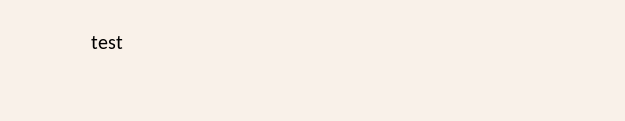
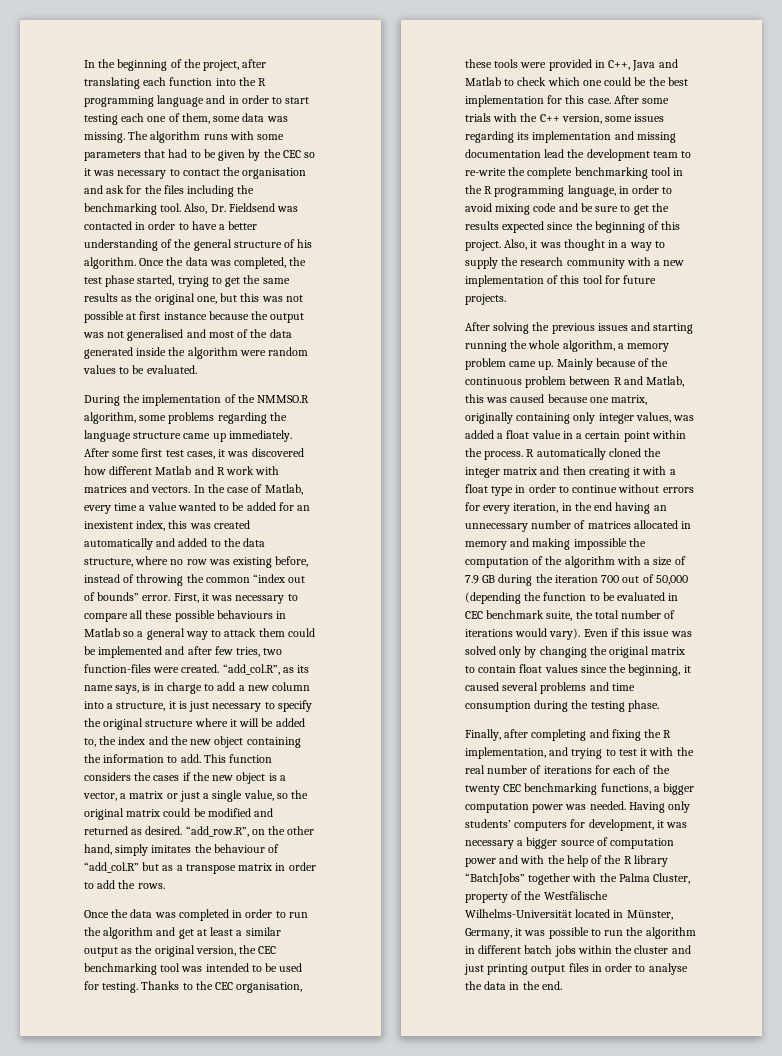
[91,36,123,49] test -> [84,59,267,71] [84,77,267,89] [84,95,310,107] [84,113,288,125] [84,131,285,143] [84,149,316,161] [84,167,307,179] [84,185,255,197] [84,203,299,215] [84,221,258,230] [84,239,313,251] [84,257,307,269] [84,275,290,287] [84,293,303,305] [84,311,305,323] [83,329,292,341] [84,347,309,359] [83,365,197,374] [84,394,310,406] [84,412,287,424] [84,430,292,442] [84,448,304,459] [84,466,280,475] [84,484,303,495] [84,502,311,514] [84,520,250,531] [84,538,266,550] [84,556,309,568] [84,574,306,586] [84,592,298,604] [84,610,287,622] [84,628,315,640] [84,646,283,658] [84,664,310,675] [84,682,311,694] [84,700,312,712] [84,718,305,730] [84,736,301,748] [84,754,273,763] [84,772,286,784] [83,790,309,802] [84,808,274,820] [84,826,315,837] [84,844,280,856] [84,862,316,874] [84,880,165,889] [84,909,308,921] [84,927,281,939] [84,945,277,957] [84,963,303,975] [84,981,303,993] [465,59,678,71] [465,77,688,86] [465,95,670,107] [465,113,665,124] [465,131,676,143] [465,149,692,161] [465,167,684,179] [465,185,673,197] [465,203,669,215] [465,221,681,233] [465,239,665,251] [465,257,685,269] [465,275,657,287] [465,294,506,305] [465,322,694,334] [465,340,670,352] [465,358,669,370] [465,376,685,388] [465,394,648,405] [465,412,695,424] [465,430,686,442] [465,448,662,460] [465,466,676,478] [465,484,694,496] [465,502,667,514] [465,520,692,532] [465,538,646,550] [465,556,686,568] [465,574,688,586] [465,592,679,604] [465,610,676,621] [465,628,692,640] [465,646,686,658] [465,664,691,676] [465,682,635,694] [465,700,659,712] [465,729,672,741] [465,747,694,759] [465,765,670,774] [465,783,695,795] [465,801,691,813] [465,819,688,831] [465,837,675,849] [465,855,668,867] [465,873,691,885] [465,891,608,903] [465,909,673,920] [465,927,696,939] [465,945,691,957] [464,963,688,975] [465,981,562,990] In the beginning of the project, after translating each function into the R programming language and in order to start testing each one of them, some data was missing. The algorithm runs with some parameters that had to be given by the CEC so it was necessary to contact the organisation and ask for the files including the benchmarking tool. Also, Dr. Fieldsend was contacted in order to have a better understanding of the general structure of his algorithm. Once the data was completed, the test phase started, trying to get the same results as the original one, but this was not possible at first instance because the output was not generalised and most of the data generated inside the algorithm were random values to be evaluated. // During the implementation of the NMMSO.R algorithm, some problems regarding the language structure came up immediately. After some first test cases, it was discovered how different Matlab and R work with matrices and vectors. In the case of Matlab, every time a value wanted to be added for an inexistent index, this was created automatically and added to the data structure, where no row was existing before, instead of throwing the common “index out of bounds” error. First, it was necessary to compare all these possible behaviours in Matlab so a general way to attack them could be implemented and after few tries, two function-files were created. “add_col.R”, as its name says, is in charge to add a new column into a structure, it is just necessary to specify the original structure where it will be added to, the index and the new object containing the information to add. This function considers the cases if the new object is a vector, a matrix or just a single value, so the original matrix could be modified and returned as desired. “add_row.R”, on the other hand, simply imitates the behaviour of “add_col.R” but as a transpose matrix in order to add the rows. // Once the data was completed in order to run the algorithm and get at least a similar output as the original version, the CEC benchmarking tool was intended to be used for testing. Thanks to the CEC organisation, these tools were provided in C++, Java and Matlab to check which one could be the best implementation for this case. After some trials with the C++ version, some issues regarding its implementation and missing documentation lead the development team to re-write the complete benchmarking tool in the R programming language, in order to avoid mixing code and be sure to get the results expected since the beginning of this project. Also, it was thought in a way to supply the research community with a new implementation of this tool for future projects. // After solving the previous issues and starting running the whole algorithm, a memory problem came up. Mainly because of the continuous problem between R and Matlab, this was caused because one matrix, originally containing only integer values, was added a float value in a certain point within the process. R automatically cloned the integer matrix and then creating it with a float type in order to continue without errors for every iteration, in the end having an unnecessary number of matrices allocated in memory and making impossible the computation of the algorithm with a size of 7.9 GB during the iteration 700 out of 50,000 (depending the function to be evaluated in CEC benchmark suite, the total number of iterations would vary). Even if this issue was solved only by changing the original matrix to contain float values since the beginning, it caused several problems and time consumption during the testing phase. // Finally, after completing and fixing the R implementation, and trying to test it with the real number of iterations for each of the twenty CEC benchmarking functions, a bigger computation power was needed. Having only students’ computers for development, it was necessary a bigger source of computation power and with the help of the R library “BatchJobs” together with the Palma Cluster, property of the Westfälische Wilhelms-Universität located in Münster, Germany, it was possible to run the algorithm in different batch jobs within the cluster and just printing output files in order to analyse the data in the end.

